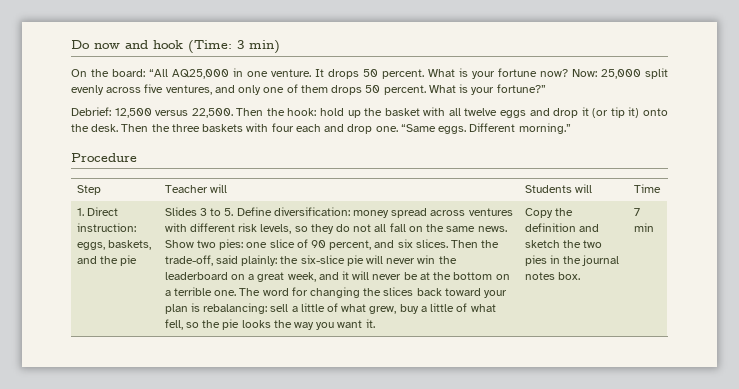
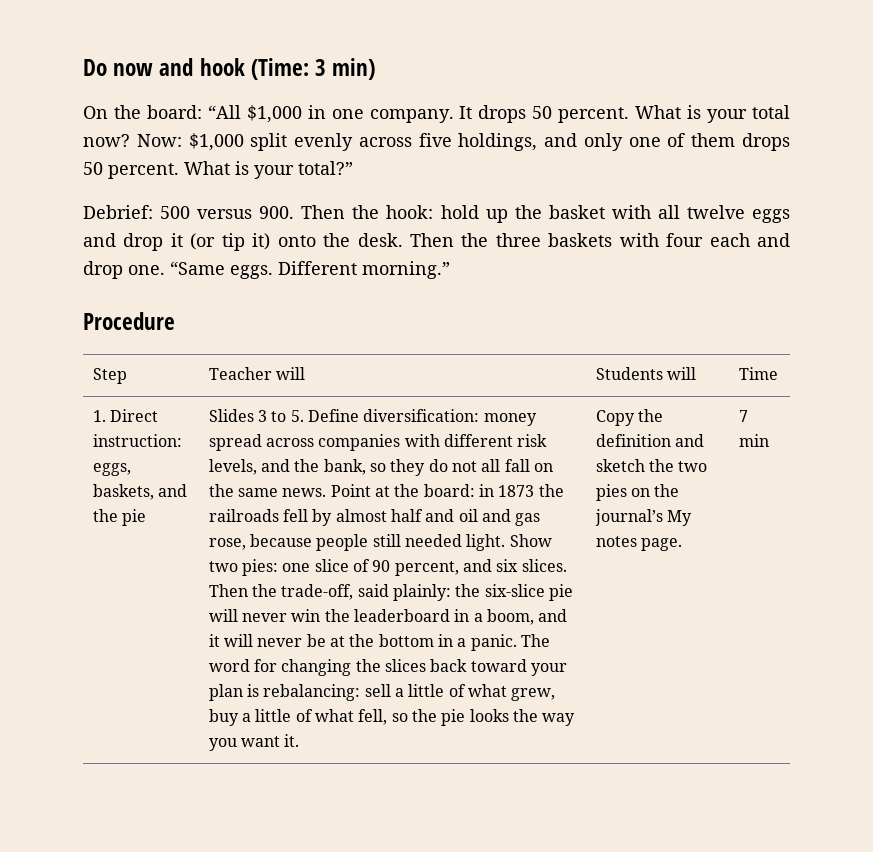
[172,69,229,79] AQ25,000 -> [246,105,302,123] $1,000
[271,69,311,77] venture. -> [369,109,454,123] company.
[498,68,537,77] fortune -> [751,105,790,119] total
[601,69,641,79] 25,000 -> [188,133,244,151] $1,000
[165,85,212,95] ventures, -> [458,133,538,151] holdings,
[496,84,546,93] fortune?” -> [298,161,353,175] total?”
[114,108,233,118] 12,500 versus 22,500. -> [160,206,295,219] 500 versus 900.
[468,208,513,216] ventures -> [318,434,401,451] companies
(292, 229) none -> [261,459,366,475] and the bank,
(507, 229) none -> [330,484,564,497] [208,509,541,526] [208,534,506,551] Point at the board: in 1873 the railroads fell by almost half and oil and gas rose, because people still needed light.
[230,272,316,282] on a great week, -> [454,609,535,625] in a boom,
[495,274,510,280] [164,287,237,296] on a terrible one. -> [438,634,517,651] in a panic.
[549,255,620,266] [524,272,580,280] in the journal notes box. -> [631,484,680,497] [594,509,693,526] [595,536,683,551] on the journal’s My notes page.

